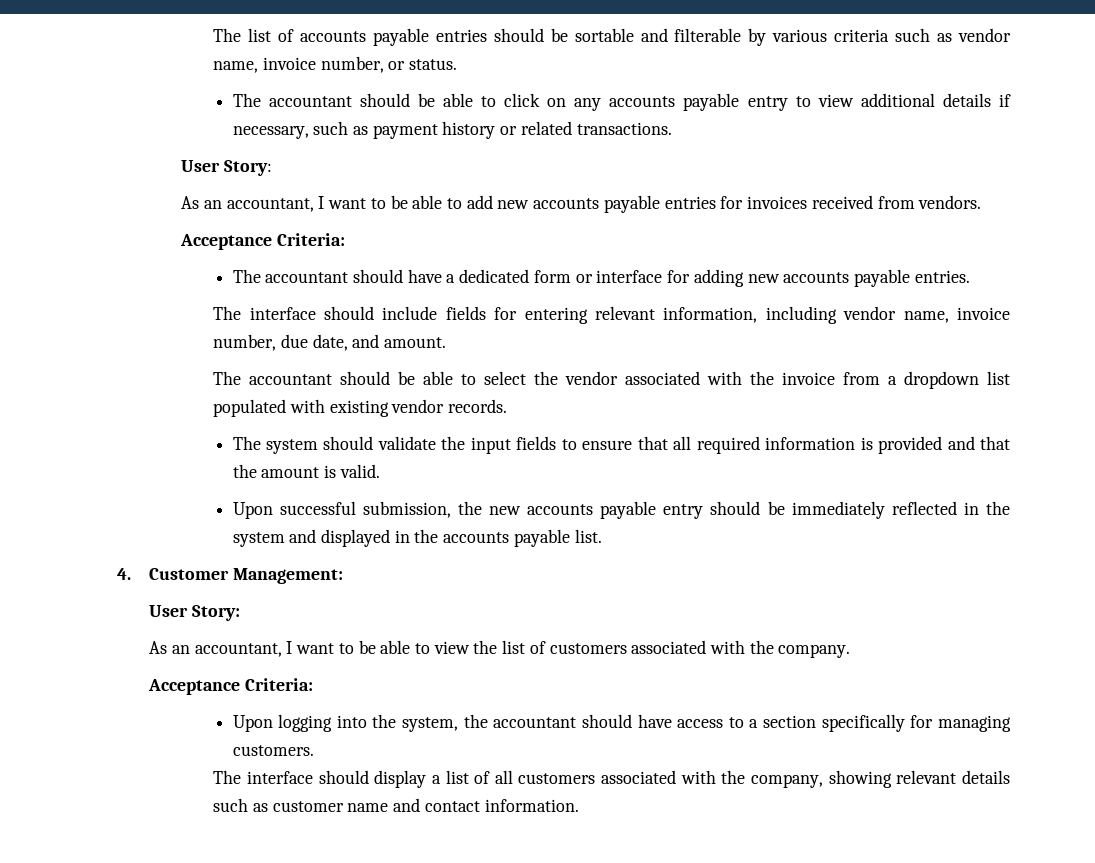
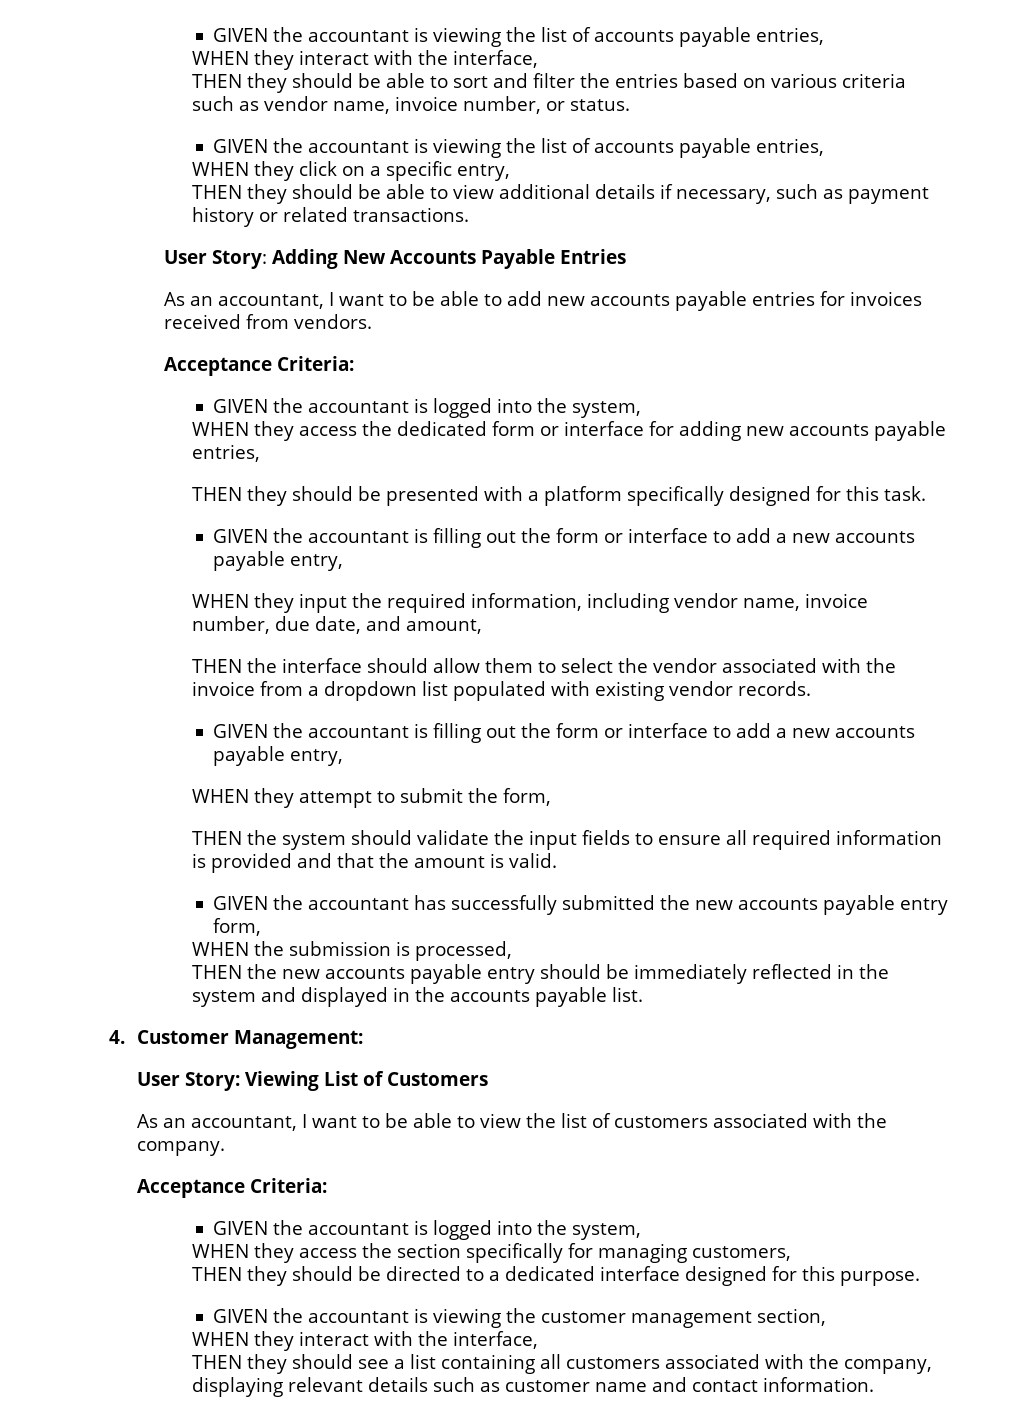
[213,28,767,46] The list of accounts payable entries should be sortable and filterable by -> [212,27,824,47] [192,50,539,70] [192,73,767,93] GIVEN the accountant is viewing the list of accounts payable entries, // WHEN they interact with the interface, // THEN they should be able to sort and filter the entries based on
[232,93,788,111] The accountant should be able to click on any accounts payable entry -> [212,138,824,158] [192,161,511,181] [192,184,426,204] GIVEN the accountant is viewing the list of accounts payable entries, // WHEN they click on a specific entry, // THEN they should be able
(272, 168) none -> [272,249,627,269] Adding New Accounts Payable Entries
[232,269,456,283] The accountant should have a -> [212,398,641,418] [192,421,393,441] GIVEN the accountant is logged into the system, // WHEN they access the
[914,270,970,283] [213,306,656,324] entries. // The interface should include fields for entering relevant -> [192,444,261,462] [192,486,927,506] [212,528,915,548] [212,551,343,571] [192,593,467,613] entries, // THEN they should be presented with a platform specifically designed for this task. // GIVEN the accountant is filling out the form or interface to add a new accounts payable entry, // WHEN they input the required
[384,337,447,348] [213,371,454,385] amount. // The accountant should be able -> [406,619,483,634] [192,658,534,673] amount, // THEN the interface should allow them
[232,436,261,450] The -> [212,723,915,743] [212,746,343,766] [192,788,552,808] [192,830,278,845] GIVEN the accountant is filling out the form or interface to add a new accounts payable entry, // WHEN they attempt to submit the form, // THEN the
[637,436,668,450] that -> (722, 840) none
[232,501,451,519] Upon successful submission, -> [212,895,948,915] [212,918,261,936] [192,941,513,961] [192,965,243,979] GIVEN the accountant has successfully submitted the new accounts payable entry form, // WHEN the submission is processed, // THEN
(240, 613) none -> [244,1071,488,1091] Viewing List of Customers
[232,714,1011,732] [232,745,314,756] [213,770,427,788] Upon logging into the system, the accountant should have access to a section specifically for managing customers. // The interface should display -> [212,1220,641,1240] [192,1243,792,1263] [192,1266,921,1286] [212,1308,826,1328] [192,1331,539,1351] [192,1354,390,1374] GIVEN the accountant is logged into the system, // WHEN they access the section specifically for managing customers, // THEN they should be directed to a dedicated interface designed for this purpose. // GIVEN the accountant is viewing the customer management section, // WHEN they interact with the interface, // THEN they should see
[474,771,491,784] of -> [441,1354,536,1374] containing
[828,770,892,788] showing -> [192,1377,284,1397] displaying

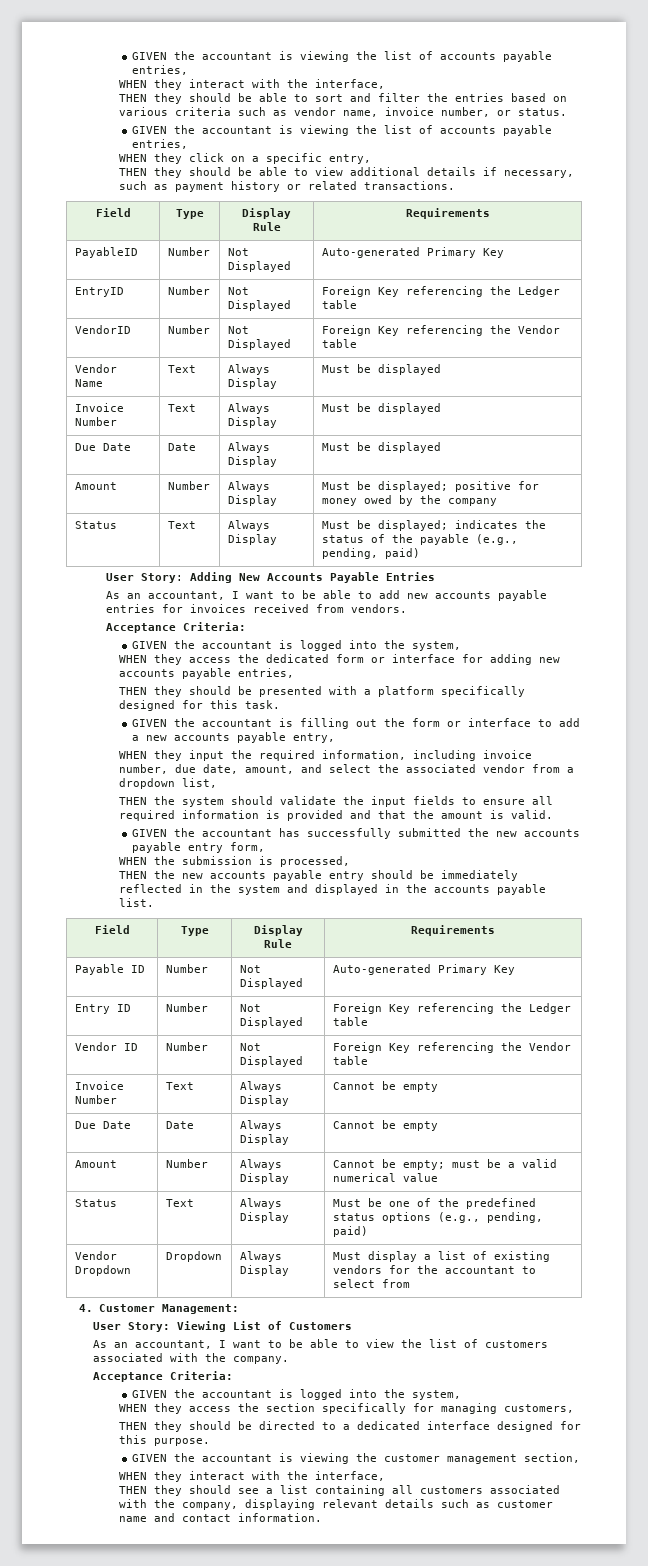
(470, 214) none -> [95,208,131,217] [175,209,204,219] [242,208,291,219] [252,222,281,231] [405,208,490,219] [74,247,138,258] [167,247,210,256] [227,248,249,256] [227,261,291,272] [321,247,504,258] [74,287,124,297] [167,286,210,295] [227,287,249,295] [227,300,291,311] [321,286,560,297] [321,300,357,309] [74,325,131,334] [167,325,210,334] [227,326,249,334] [227,339,291,350] [321,325,560,336] [321,339,357,348] [74,364,117,373] [74,379,103,387] [167,365,196,373] [227,364,270,375] [227,378,277,389] [321,364,441,375] [74,403,124,412] [74,417,117,426] [167,404,196,412] [227,403,270,414] [227,417,277,428] [321,403,441,414] [74,443,131,451] [167,443,196,451] [227,442,270,453] [227,456,277,467] [321,442,441,453] [74,482,117,490] [167,481,210,490] [227,481,270,492] [227,495,277,506] [321,481,539,492] [321,495,497,506] [74,521,117,529] [167,521,196,529] [227,520,270,531] [227,534,277,545] [321,520,546,531] [321,534,518,545] [321,548,420,559] // Field | Type | Display Rule | Requirements // PayableID | Number | Not Displayed | Auto-generated Primary Key // EntryID | Number | Not Displayed | Foreign Key referencing the Ledger table // VendorID | Number | Not Displayed | Foreign Key referencing the Vendor table // Vendor Name | Text | Always Display | Must be displayed // Invoice Number | Text | Always Display | Must be displayed // Due Date | Date | Always Display | Must be displayed // Amount | Number | Always Display | Must be displayed; positive for money owed by the company // Status | Text | Always Display | Must be displayed; indicates the status of the payable (e.g., pending, paid)
[674,593,801,611] vendor name, -> (477, 755) none
[366,616,483,634] [192,658,897,673] [192,681,812,701] [212,723,915,743] [212,746,343,766] [192,788,552,808] and amount, // THEN the interface should allow them to select the vendor associated with the invoice from a dropdown list populated with existing vendor records. // GIVEN the accountant is filling out the form or interface to add a new accounts payable entry, // WHEN they attempt to submit the form, -> [245,764,575,774] [119,778,218,789] amount, and select the associated vendor from a dropdown list,
(644, 994) none -> [94,925,130,934] [180,926,209,936] [253,925,303,936] [264,939,292,948] [411,925,495,936] [74,964,145,975] [165,964,208,973] [239,965,261,973] [239,978,303,989] [332,964,515,975] [74,1004,131,1014] [165,1003,208,1012] [239,1004,261,1012] [239,1017,303,1028] [332,1003,571,1014] [332,1017,368,1026] [74,1042,138,1051] [165,1042,208,1051] [239,1043,261,1051] [239,1056,303,1067] [332,1042,571,1053] [332,1056,368,1065] [74,1081,124,1090] [74,1095,117,1104] [165,1082,194,1090] [239,1081,282,1092] [239,1095,289,1106] [332,1081,438,1092] [74,1121,131,1129] [165,1121,194,1129] [239,1120,282,1131] [239,1134,289,1145] [332,1120,438,1131] [74,1160,117,1168] [165,1159,208,1168] [239,1159,282,1170] [239,1173,289,1184] [332,1159,557,1170] [332,1173,438,1182] [74,1199,117,1207] [165,1199,194,1207] [239,1198,282,1209] [239,1212,289,1223] [332,1198,536,1209] [332,1212,543,1223] [332,1226,368,1237] [74,1251,117,1260] [74,1265,131,1276] [165,1251,222,1262] [239,1251,282,1262] [239,1265,289,1276] [332,1251,550,1262] [332,1265,536,1274] [332,1279,410,1288] // Field | Type | Display Rule | Requirements // Payable ID | Number | Not Displayed | Auto-generated Primary Key // Entry ID | Number | Not Displayed | Foreign Key referencing the Ledger table // Vendor ID | Number | Not Displayed | Foreign Key referencing the Vendor table // Invoice Number | Text | Always Display | Cannot be empty // Due Date | Date | Always Display | Cannot be empty // Amount | Number | Always Display | Cannot be empty; must be a valid numerical value // Status | Text | Always Display | Must be one of the predefined status options (e.g., pending, paid) // Vendor Dropdown | Dropdown | Always Display | Must display a list of existing vendors for the accountant to select from

